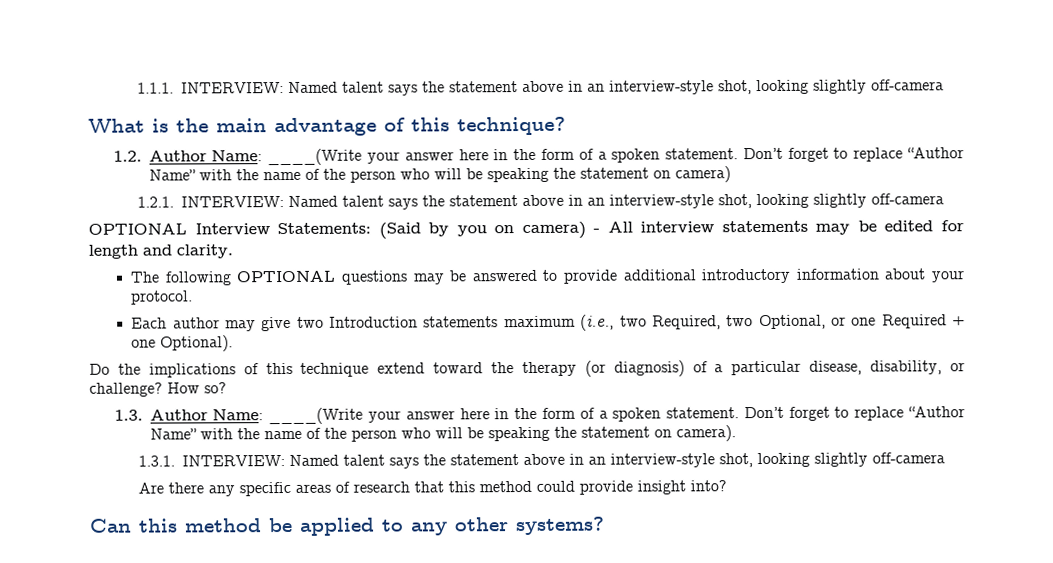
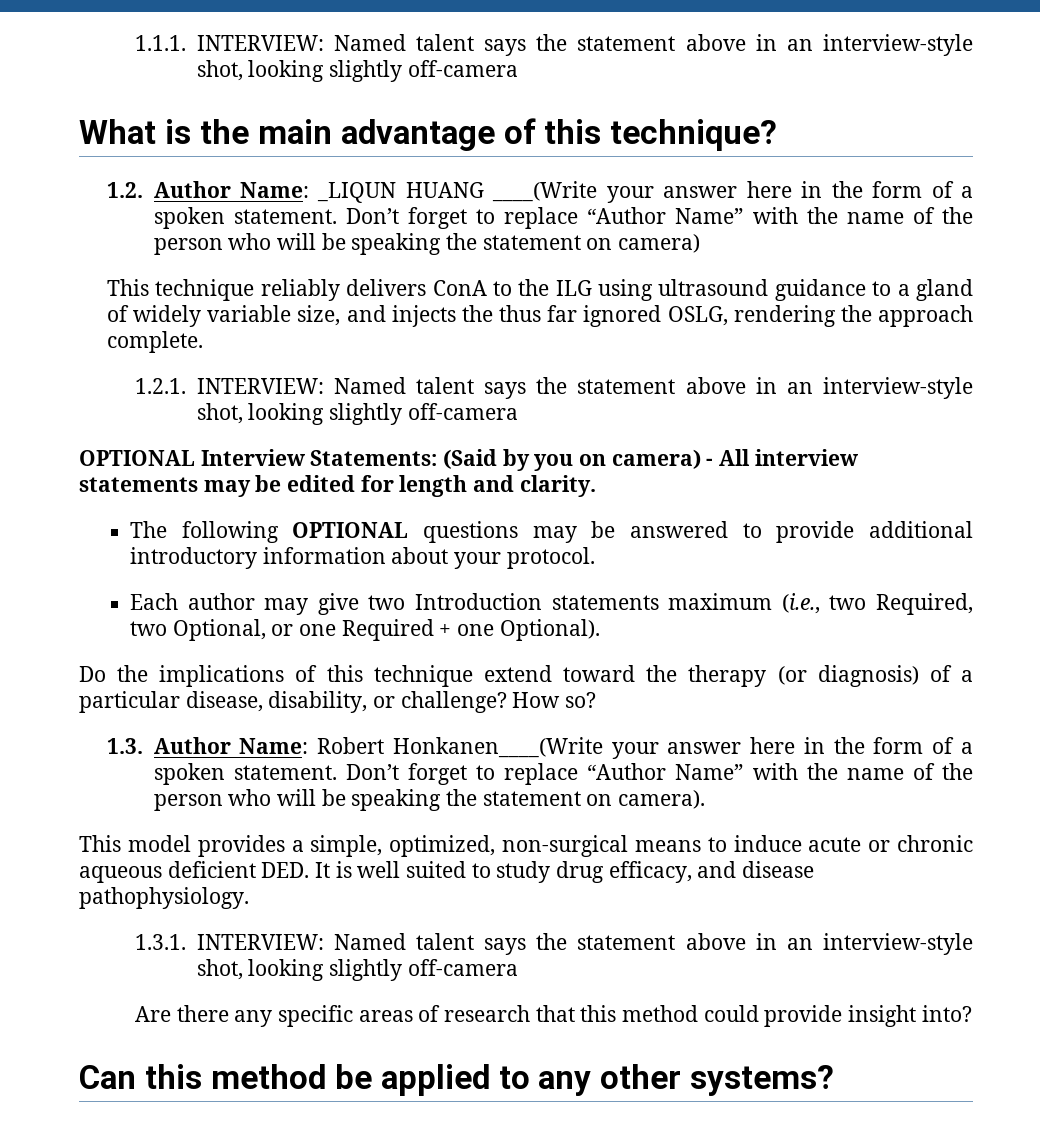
(263, 156) none -> [317,182,484,203] _LIQUN HUANG
(731, 174) none -> [107,279,974,301] [107,305,973,327] [107,331,204,353] // This technique reliably delivers ConA to the ILG using ultrasound guidance to a gland of widely variable size, and injects the thus far ignored OSLG, rendering the approach complete.
[268,407,364,425] ____(Write -> [317,737,603,758] Robert Honkanen____(Write
(736, 433) none -> [79,835,974,857] [79,861,815,883] [79,887,249,909] // This model provides a simple, optimized, non-surgical means to induce acute or chronic aqueous deficient DED. It is well suited to study drug efficacy, and disease pathophysiology.

